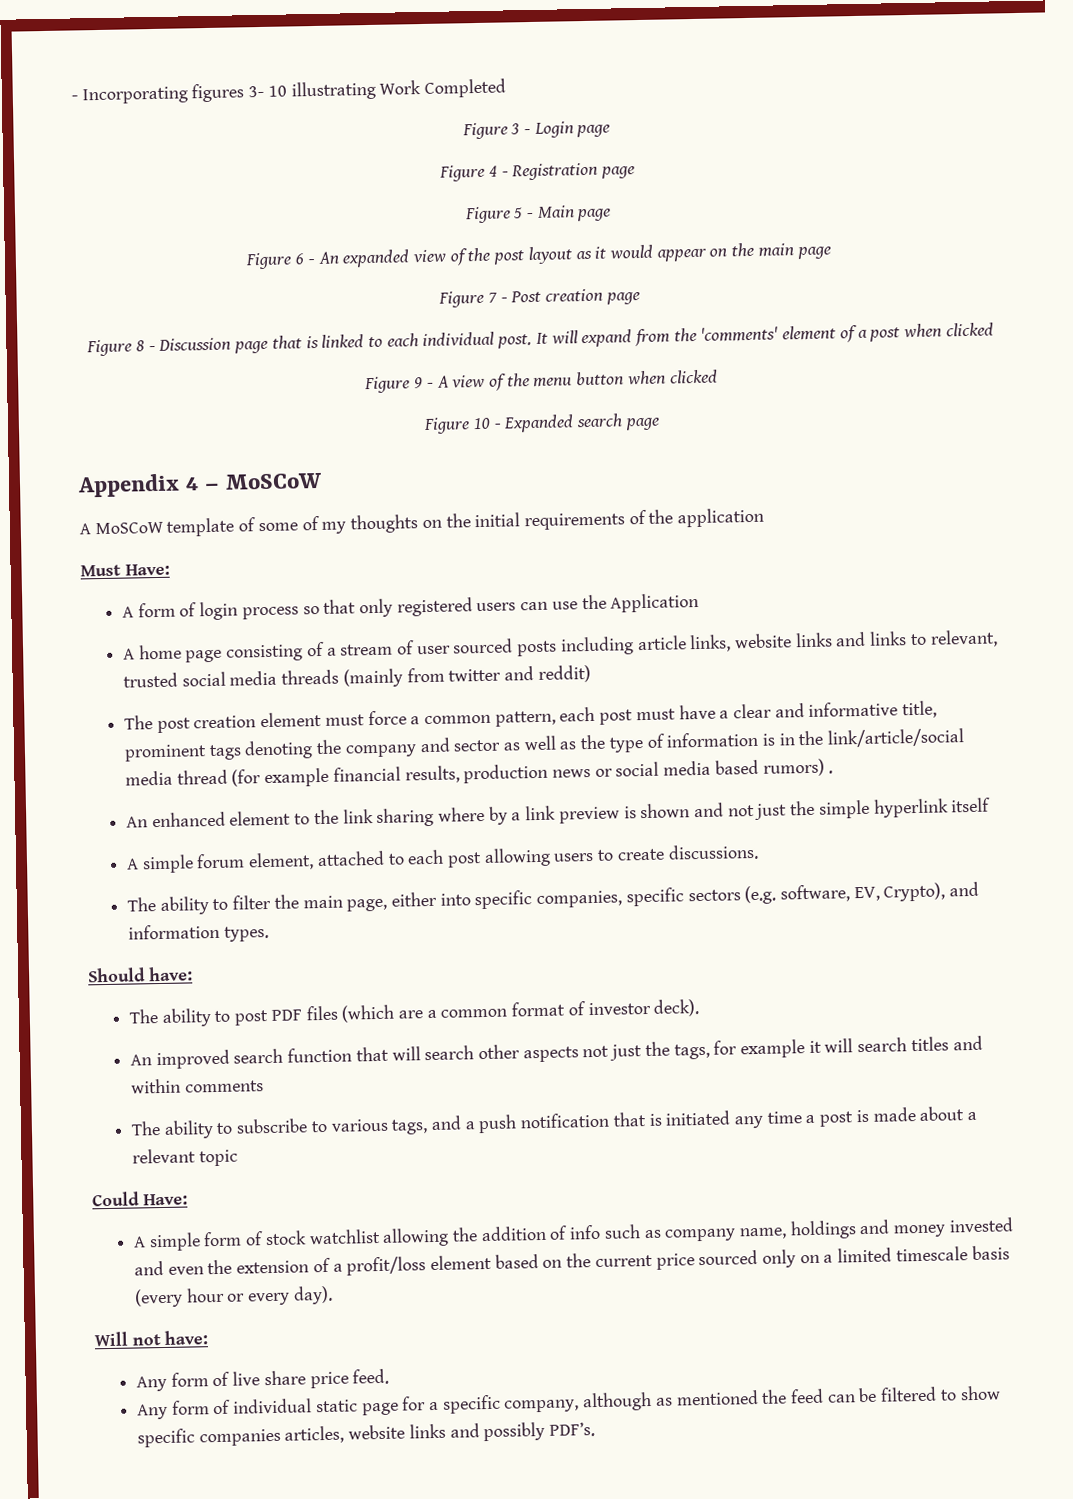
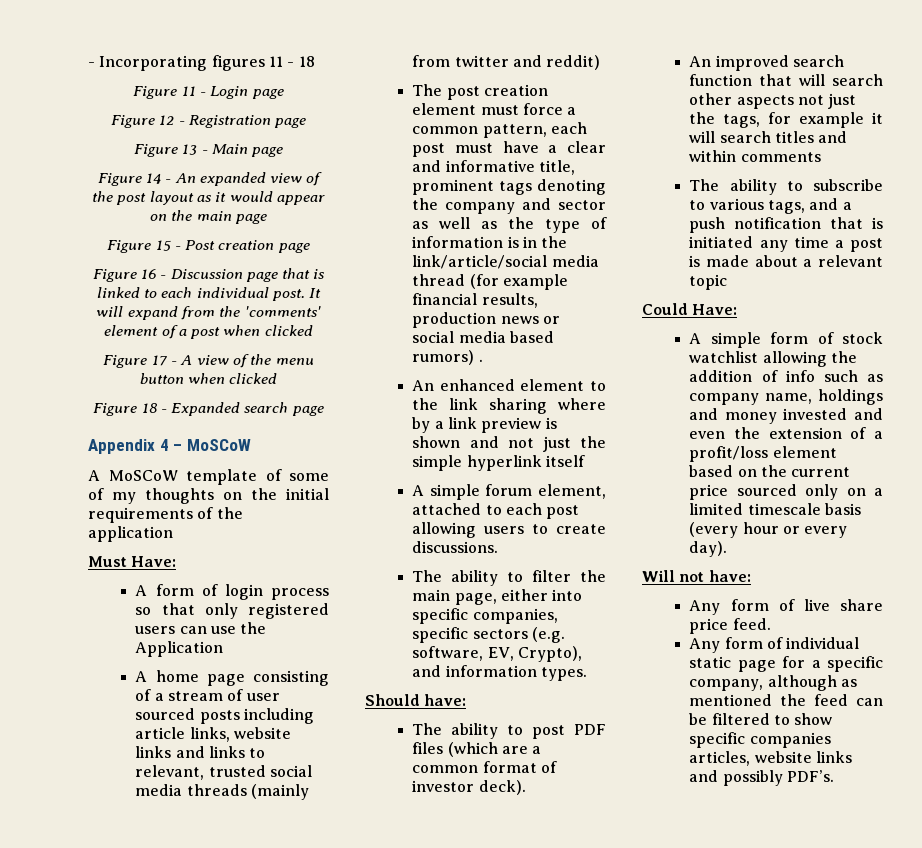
[248,78,507,101] [461,122,521,140] 3- 10 illustrating Work Completed // Figure 3 -> [268,56,315,67] [133,86,196,99] 11 - 18 // Figure 11
[488,165,498,177] 4 -> [159,115,175,125] 12
[512,207,524,219] 5 -> [182,144,198,155] 13
[295,253,305,265] 6 -> [145,173,161,184] 14
[487,292,497,303] 7 -> [155,240,171,251] 15
[135,340,145,352] 8 -> [140,269,156,279] 16
[414,377,424,389] 9 -> [151,355,168,366] 17
[472,417,491,430] 10 -> [141,403,157,413] 18

